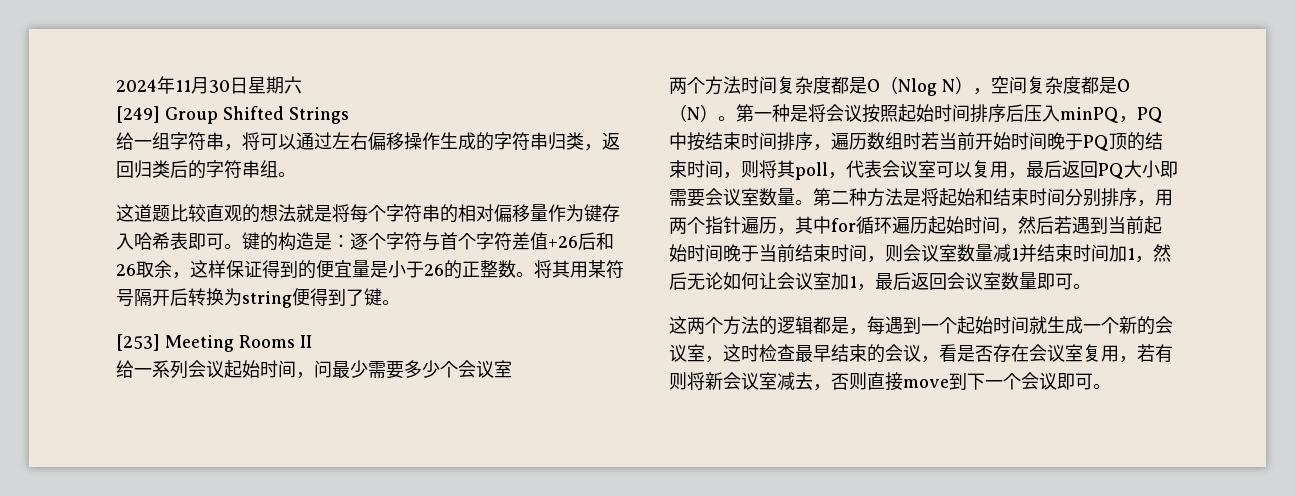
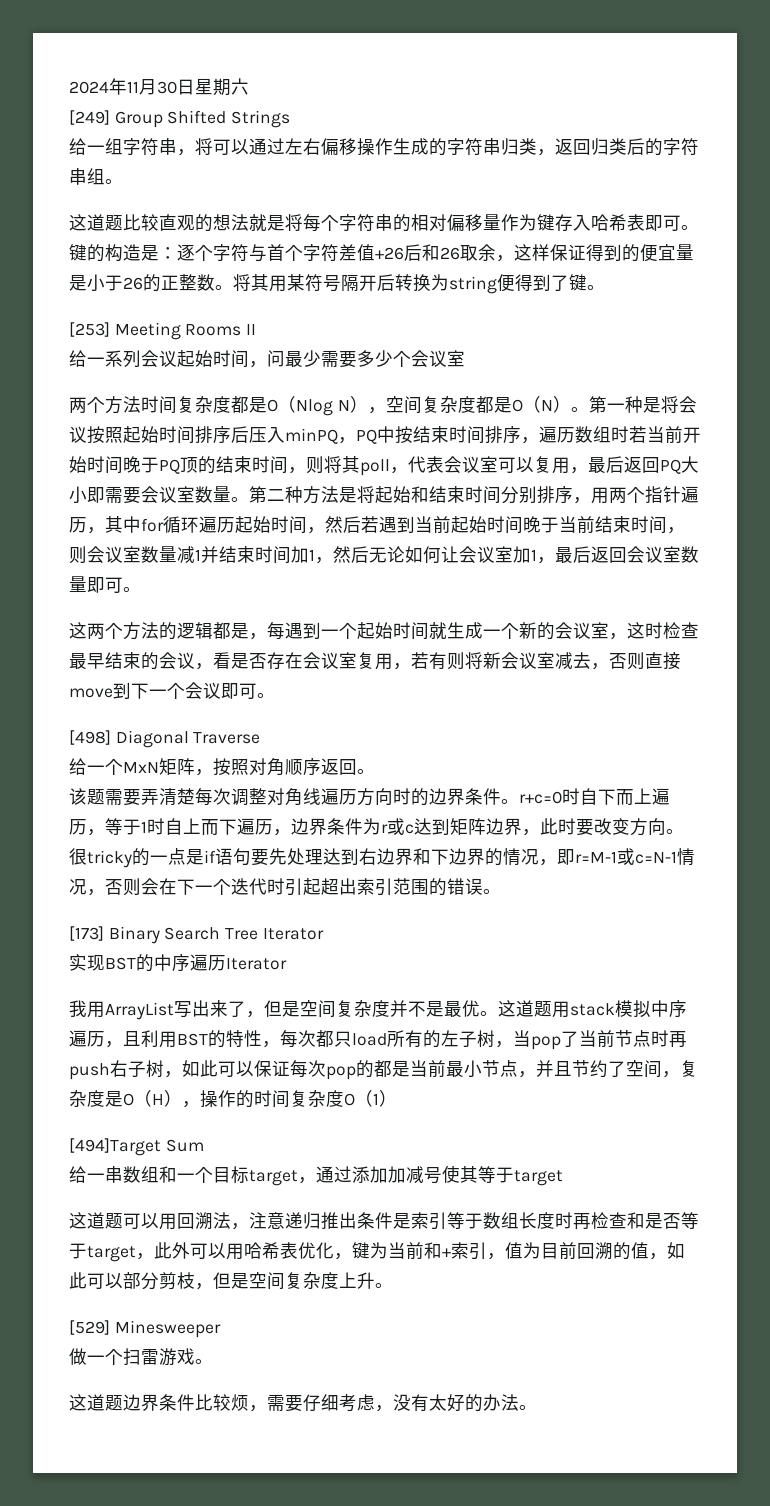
(1111, 386) none -> [69,730,261,748] [69,758,375,776] [69,788,670,806] [69,818,684,836] [69,848,695,868] [69,878,501,896] [69,926,324,944] [69,954,287,972] [69,1000,687,1020] [69,1030,687,1050] [69,1060,698,1080] [69,1090,397,1108] [69,1138,204,1156] [69,1165,563,1186] [69,1212,699,1230] [69,1242,685,1262] [69,1272,393,1290] [69,1320,221,1338] [69,1348,213,1366] [69,1394,537,1412] // [498] Diagonal Traverse // 给一个MxN矩阵，按照对角顺序返回。 // 该题需要弄清楚每次调整对角线遍历方向时的边界条件。r+c=0时自下而上遍历，等于1时自上而下遍历，边界条件为r或c达到矩阵边界，此时要改变方向。很tricky的一点是if语句要先处理达到右边界和下边界的情况，即r=M-1或c=N-1情况，否则会在下一个迭代时引起超出索引范围的错误。 // [173] Binary Search Tree Iterator // 实现BST的中序遍历Iterator // 我用ArrayList写出来了，但是空间复杂度并不是最优。这道题用stack模拟中序遍历，且利用BST的特性，每次都只load所有的左子树，当pop了当前节点时再push右子树，如此可以保证每次pop的都是当前最小节点，并且节约了空间，复杂度是O（H），操作的时间复杂度O（1） // [494]Target Sum // 给一串数组和一个目标target，通过添加加减号使其等于target // 这道题可以用回溯法，注意递归推出条件是索引等于数组长度时再检查和是否等于target，此外可以用哈希表优化，键为当前和+索引，值为目前回溯的值，如此可以部分剪枝，但是空间复杂度上升。 // [529] Minesweeper // 做一个扫雷游戏。 // 这道题边界条件比较烦，需要仔细考虑，没有太好的办法。

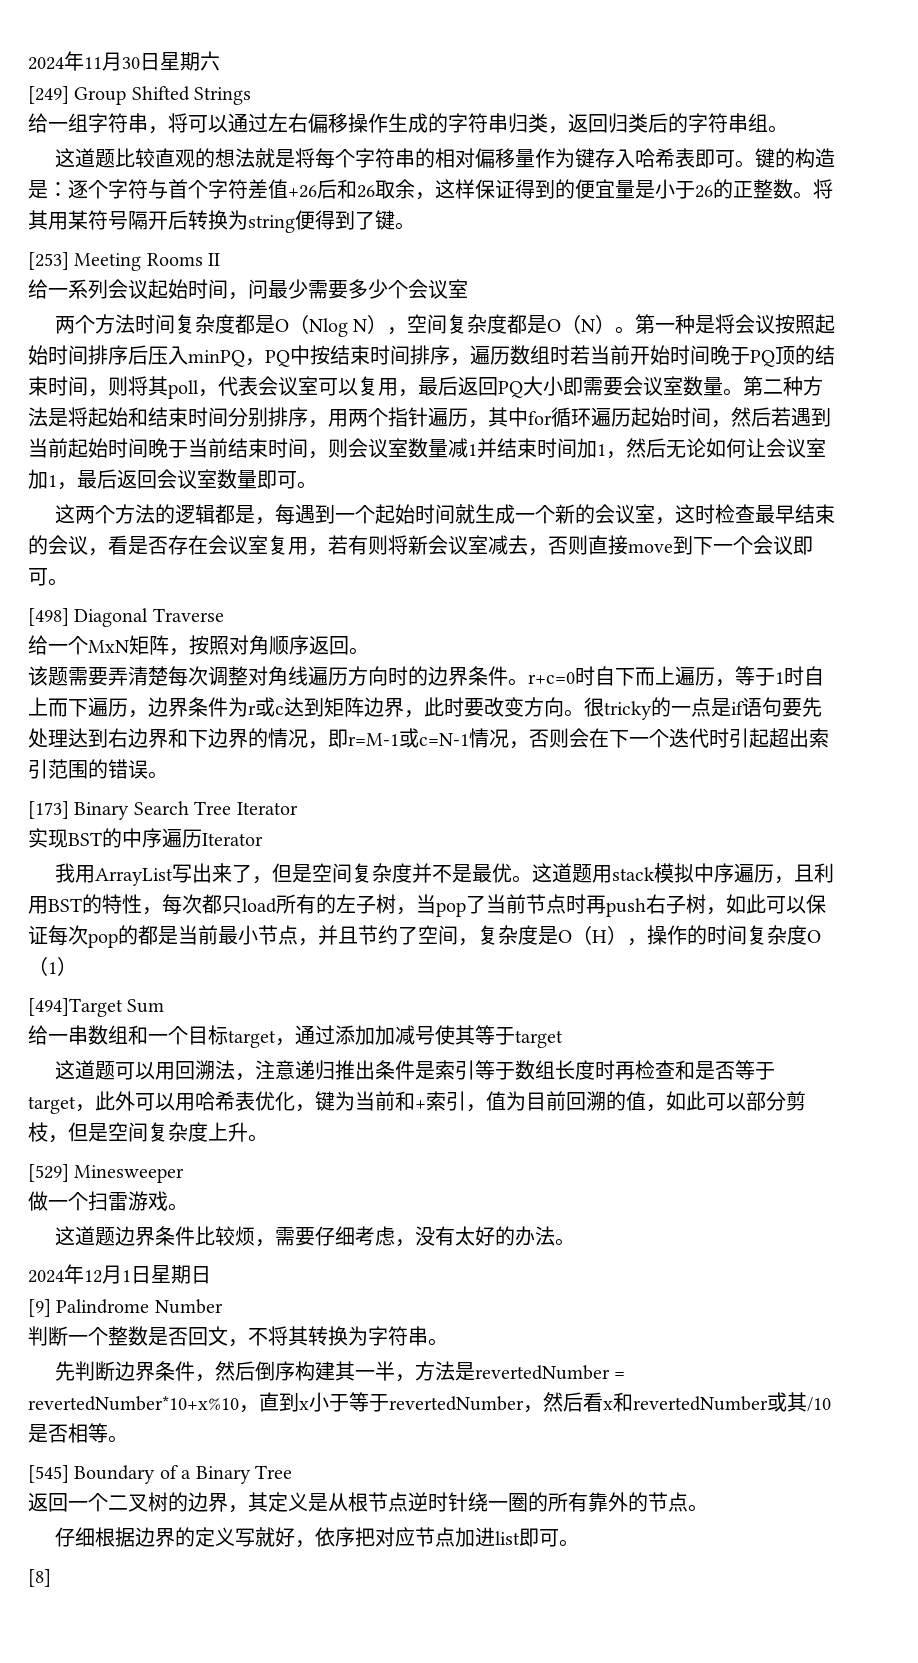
(537, 1407) none -> [28,1264,211,1284] [28,1299,223,1317] [28,1326,448,1347] [54,1361,626,1382] [28,1392,831,1413] [28,1423,128,1443] [28,1465,292,1484] [28,1492,708,1513] [54,1527,579,1548] [28,1569,51,1587] // 2024年12月1日星期日 // [9] Palindrome Number // 判断一个整数是否回文，不将其转换为字符串。 // 先判断边界条件，然后倒序构建其一半，方法是revertedNumber = revertedNumber*10+x%10，直到x小于等于revertedNumber，然后看x和revertedNumber或其/10是否相等。 // [545] Boundary of a Binary Tree // 返回一个二叉树的边界，其定义是从根节点逆时针绕一圈的所有靠外的节点。 // 仔细根据边界的定义写就好，依序把对应节点加进list即可。 // [8]

